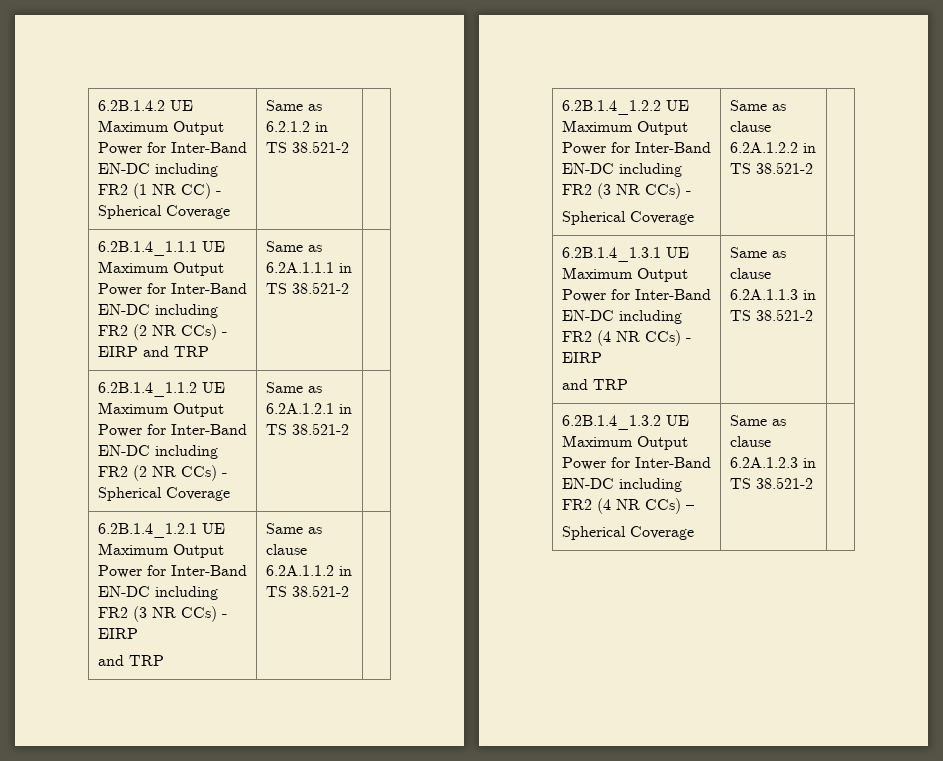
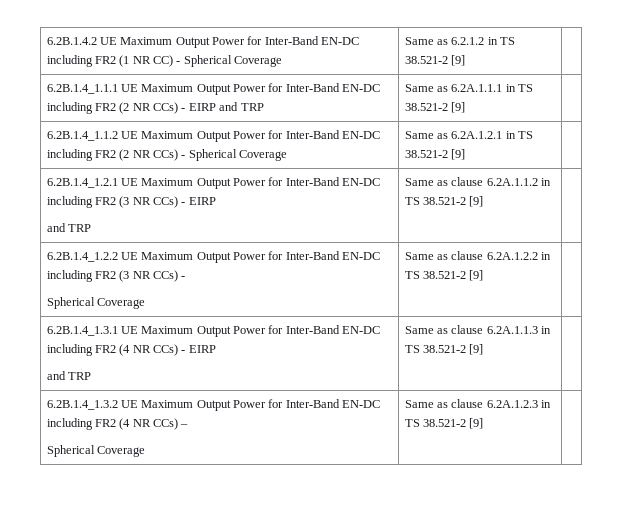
(349, 147) none -> [450,55,465,66] [9]
(349, 288) none -> [450,102,465,113] [9]
(349, 429) none -> [450,149,465,160] [9]
(349, 591) none -> [469,196,484,207] [9]
(813, 168) none -> [469,270,484,281] [9]
(813, 315) none -> [469,344,484,355] [9]
(813, 483) none -> [469,418,484,429] [9]

